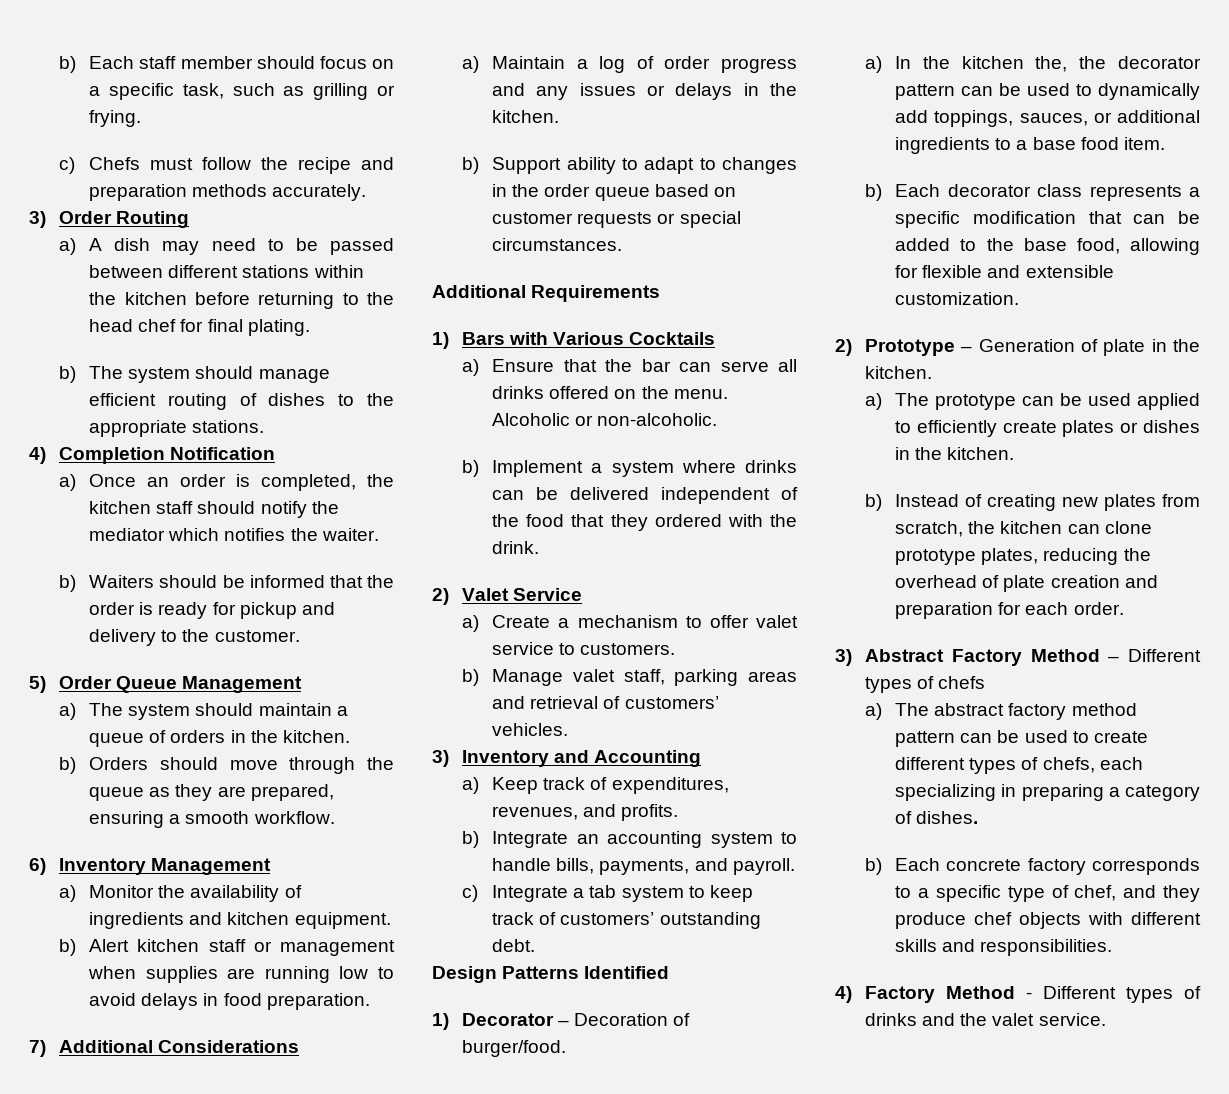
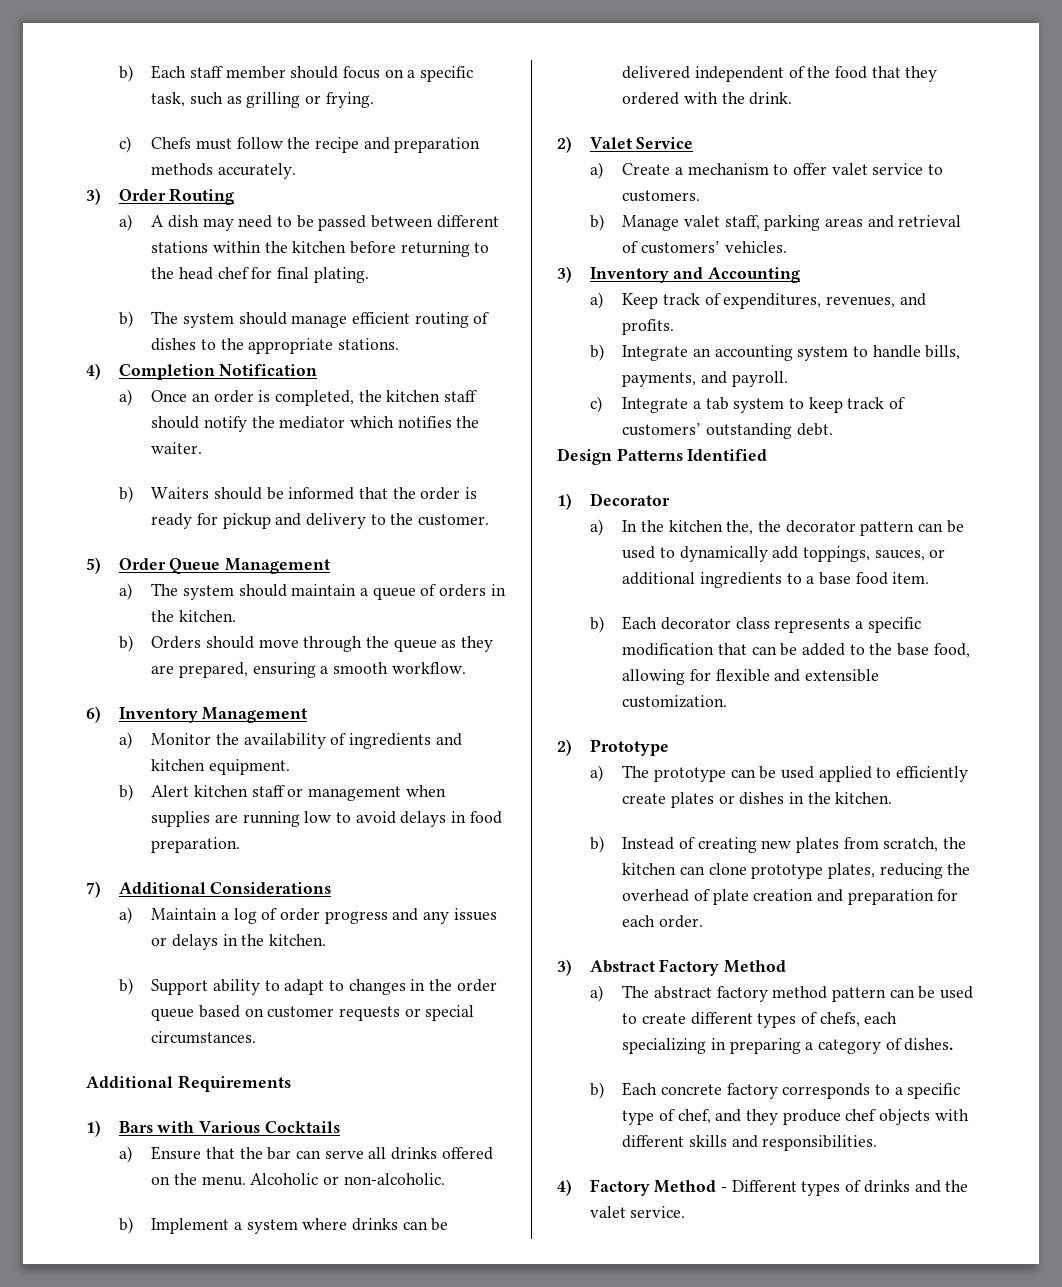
[558,1013,691,1026] [462,1040,567,1057] – Decoration of burger/food. -> (670, 499) none
[961,339,1200,356] [865,366,933,379] – Generation of plate in the kitchen. -> (669, 747) none
[1108,649,1201,662] [865,676,986,693] – Different types of chefs -> (787, 966) none

